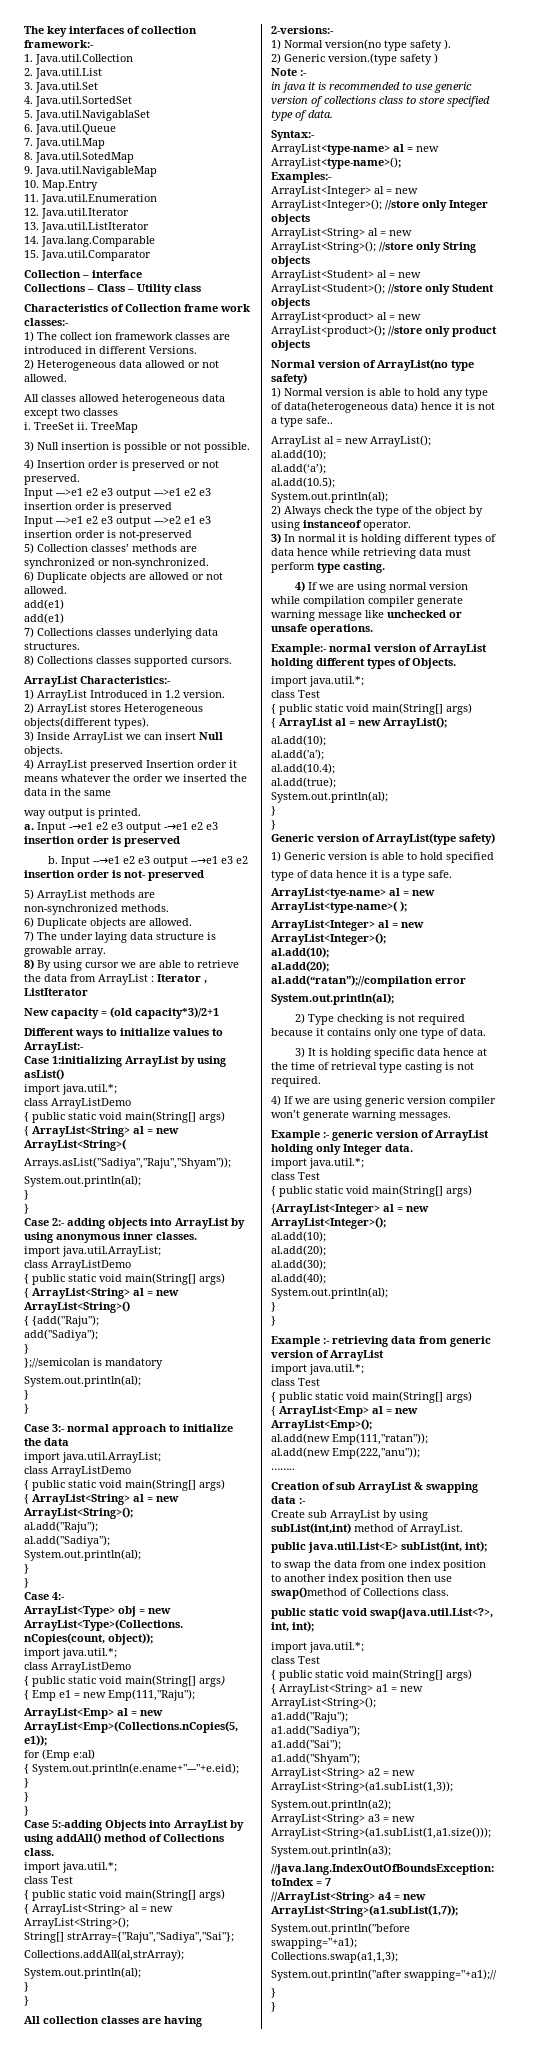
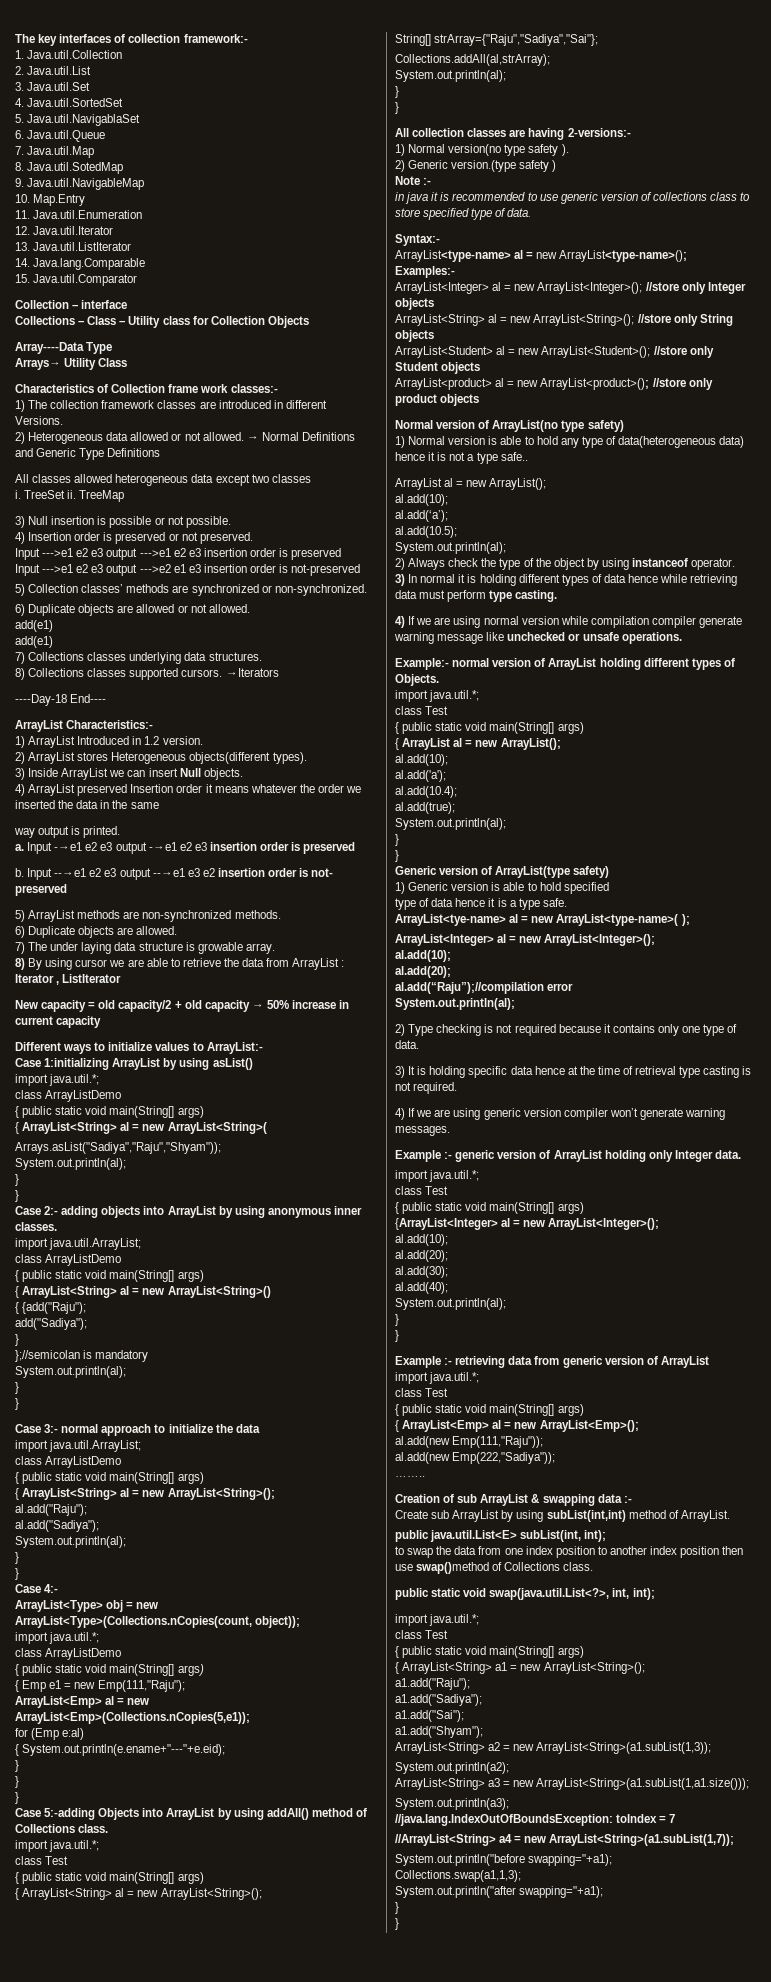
(201, 288) none -> [192,316,309,328] [15,342,113,354] [15,358,128,370] for Collection Objects // Array----Data Type // Arrays→ Utility Class
[60,332,112,340] collect ion -> [50,400,99,409] collection
(67, 378) none -> [246,432,355,441] [15,448,161,460] → Normal Definitions and Generic Type Definitions
(232, 661) none -> [225,668,279,677] [15,694,107,706] →Iterators // ----Day-18 End----
[110,1007,219,1019] (old capacity*3)/2+1 -> [98,1000,350,1012] [15,1016,102,1028] old capacity/2 + old capacity → 50% increase in current capacity
[271,975,433,987] al.add(“ratan”);//compilation -> [395,982,544,994] al.add(“Raju”);//compilation
[332,1433,428,1445] [271,1447,420,1459] Emp(111,"ratan")); // al.add(new Emp(222,"anu")); -> [452,1436,544,1448] [395,1452,556,1464] Emp(111,"Raju")); // al.add(new Emp(222,"Sadiya"));
[404,1969,497,1981] swapping="+a1);// -> [519,1886,604,1898] swapping="+a1);

